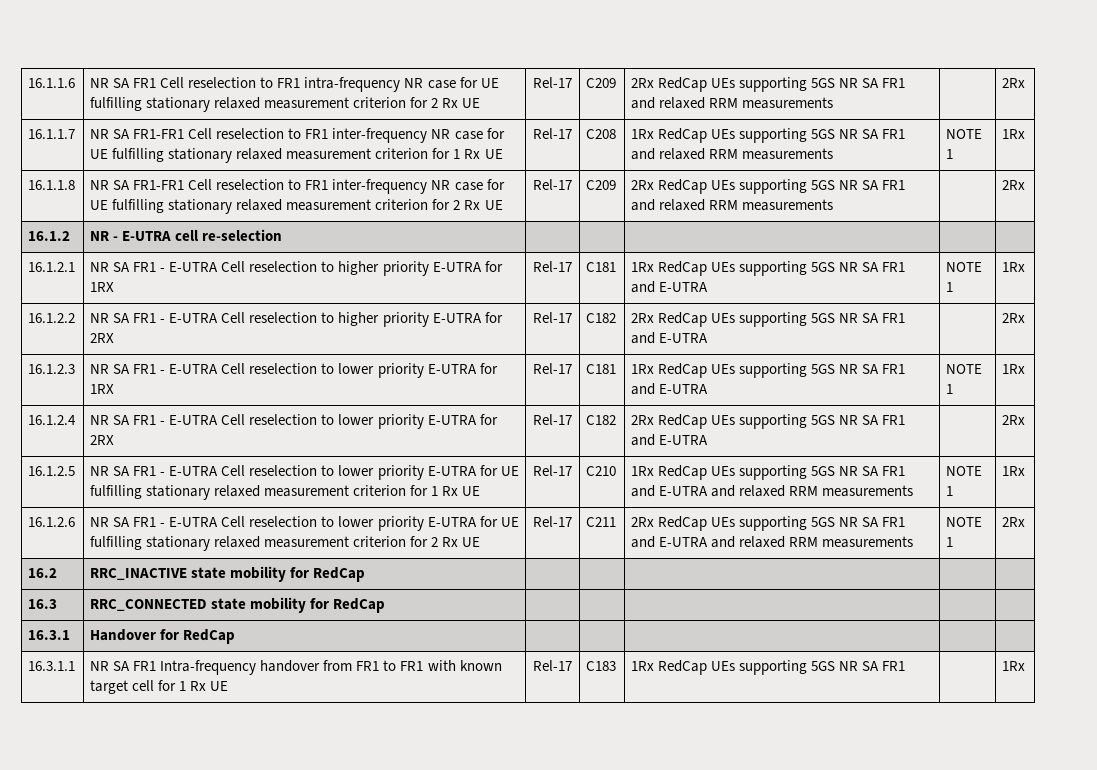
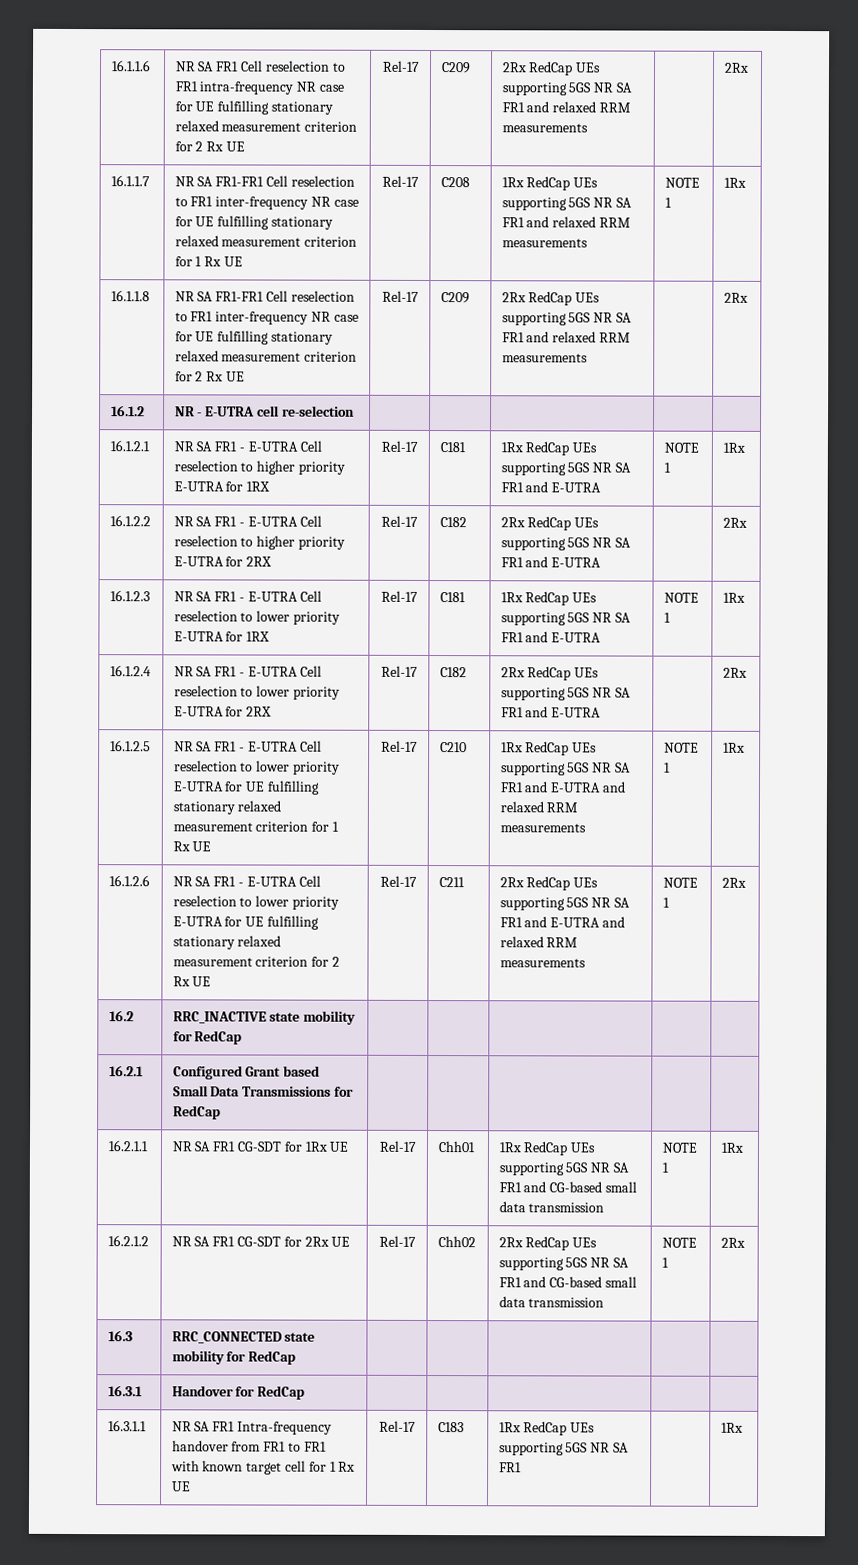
(366, 574) none -> [108,1065,144,1077] [172,1065,321,1080] [172,1085,354,1097] [172,1105,221,1120] [107,1140,148,1152] [171,1141,349,1152] [378,1140,416,1152] [437,1141,475,1153] [498,1141,596,1156] [498,1162,629,1176] [498,1181,637,1193] [498,1201,605,1213] [661,1142,697,1153] [661,1162,669,1173] [720,1142,743,1153] [107,1235,149,1247] [171,1236,351,1247] [378,1235,416,1247] [437,1236,476,1248] [498,1236,598,1251] [498,1257,629,1271] [498,1276,637,1288] [498,1296,605,1308] [661,1237,697,1248] [661,1257,669,1268] [720,1237,745,1248] // 16.2.1 | Configured Grant based Small Data Transmissions for RedCap | | | | | // 16.2.1.1 | NR SA FR1 CG-SDT for 1Rx UE | Rel-17 | Chh01 | 1Rx RedCap UEs supporting 5GS NR SA FR1 and CG-based small data transmission | NOTE 1 | 1Rx // 16.2.1.2 | NR SA FR1 CG-SDT for 2Rx UE | Rel-17 | Chh02 | 2Rx RedCap UEs supporting 5GS NR SA FR1 and CG-based small data transmission | NOTE 1 | 2Rx

